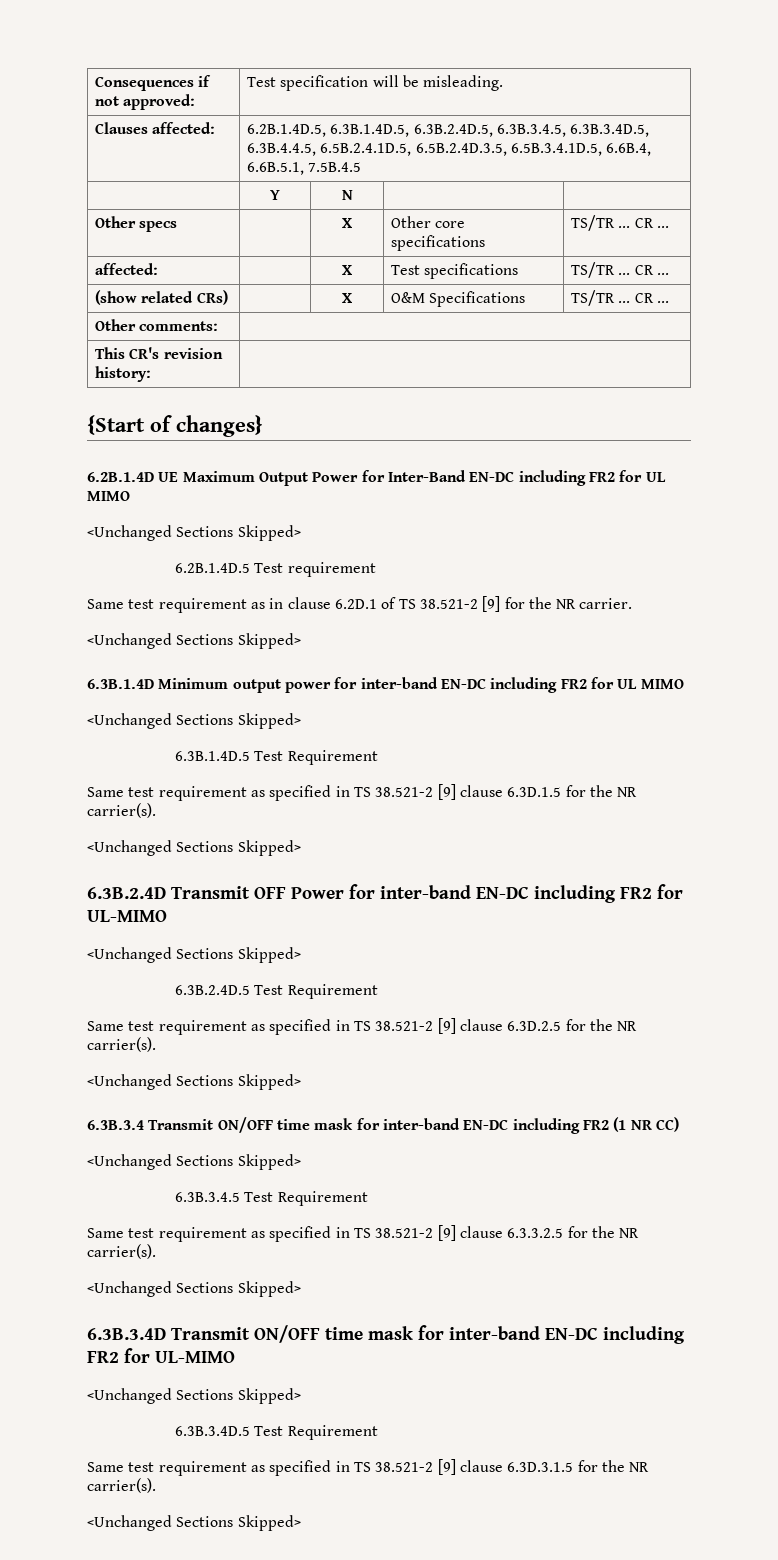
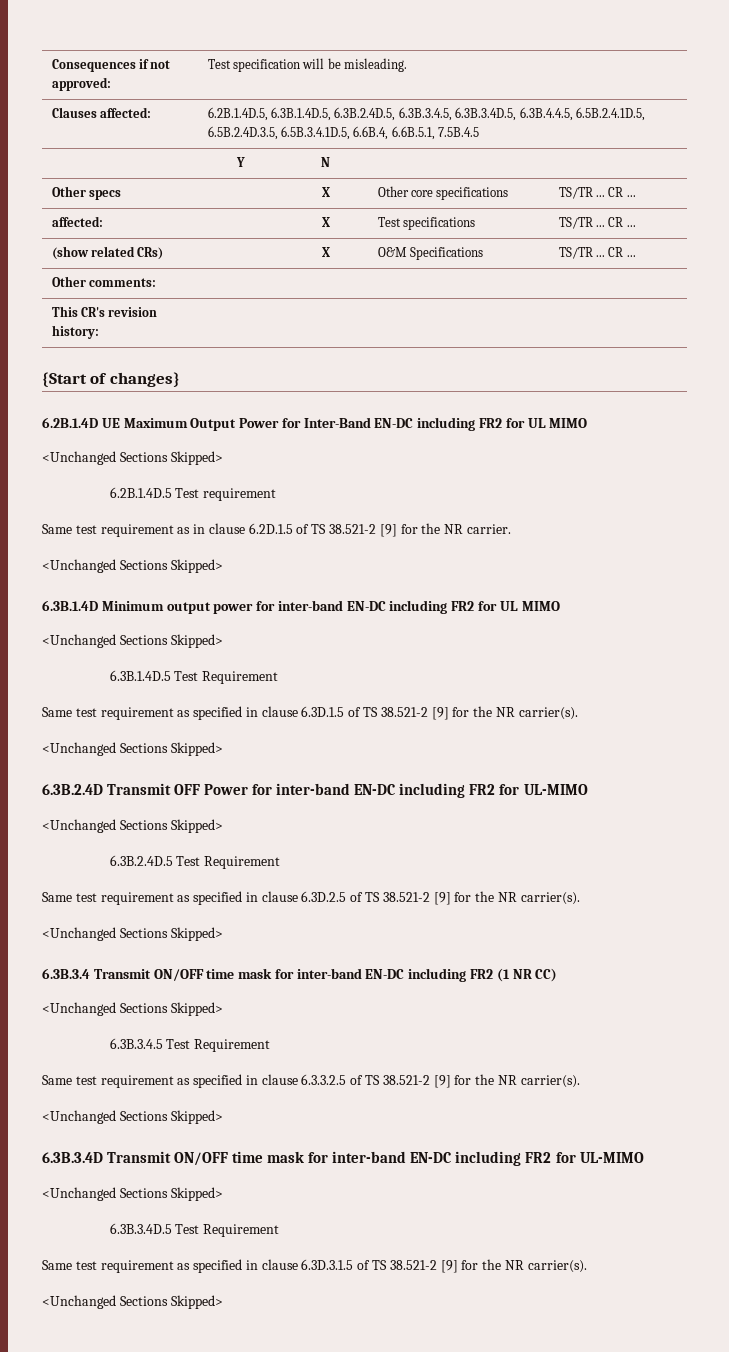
[334,599,377,609] 6.2D.1 -> [248,523,293,534] 6.2D.1.5
[353,784,562,800] TS 38.521-2 [9] clause 6.3D.1.5 -> [261,706,449,720] clause 6.3D.1.5 of TS 38.521-2 [9]
[353,1018,562,1034] TS 38.521-2 [9] clause 6.3D.2.5 -> [261,891,451,905] clause 6.3D.2.5 of TS 38.521-2 [9]
[353,1225,564,1241] TS 38.521-2 [9] clause 6.3.3.2.5 -> [261,1074,451,1088] clause 6.3.3.2.5 of TS 38.521-2 [9]
[353,1459,574,1475] TS 38.521-2 [9] clause 6.3D.3.1.5 -> [261,1259,458,1273] clause 6.3D.3.1.5 of TS 38.521-2 [9]

